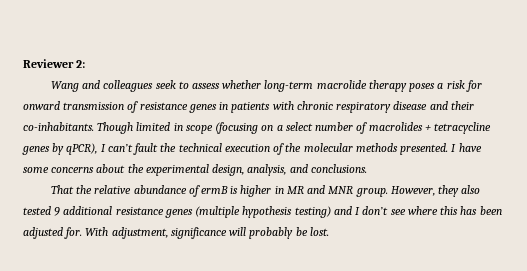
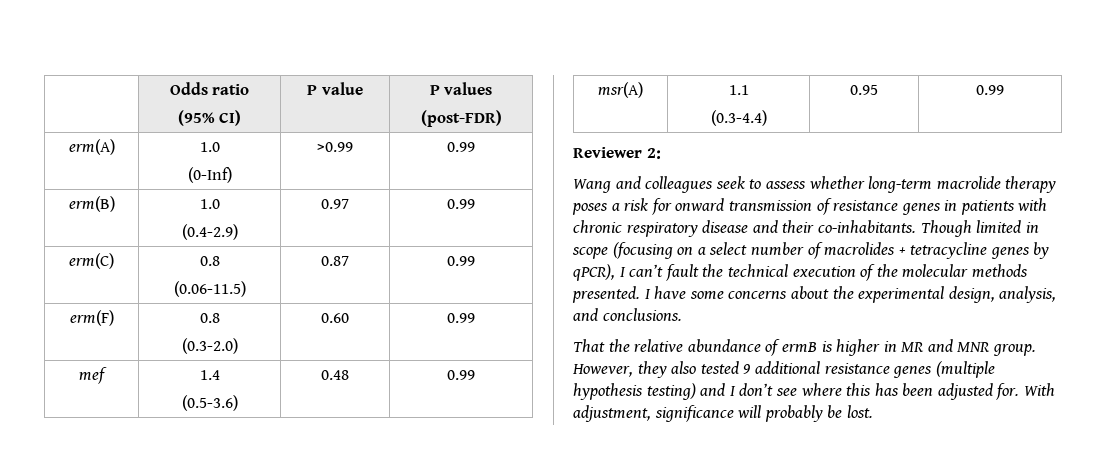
(23, 63) none -> [169,82,250,95] [177,110,242,126] [307,82,363,95] [429,82,493,95] [420,110,502,127] [68,139,115,155] [199,142,220,152] [187,167,232,183] [317,142,353,152] [447,142,475,152] [68,196,115,212] [199,199,220,209] [181,224,238,240] [321,199,349,209] [447,199,475,209] [69,253,114,269] [199,256,220,266] [173,281,246,297] [321,256,349,266] [447,256,475,266] [69,310,114,326] [199,313,220,323] [181,338,238,354] [321,313,349,323] [447,313,475,323] [79,367,107,384] [199,370,220,380] [181,395,238,411] [321,370,349,380] [447,370,475,380] [598,82,643,98] [728,85,749,95] [710,110,767,126] [850,85,878,95] [976,85,1004,95] | Odds ratio // (95% CI) | P value | P values // (post-FDR) // erm(A) | 1.0 // (0-Inf) | >0.99 | 0.99 // erm(B) | 1.0 // (0.4-2.9) | 0.97 | 0.99 // erm(C) | 0.8 // (0.06-11.5) | 0.87 | 0.99 // erm(F) | 0.8 // (0.3-2.0) | 0.60 | 0.99 // mef | 1.4 // (0.5-3.6) | 0.48 | 0.99 // msr(A) | 1.1 // (0.3-4.4) | 0.95 | 0.99 //

